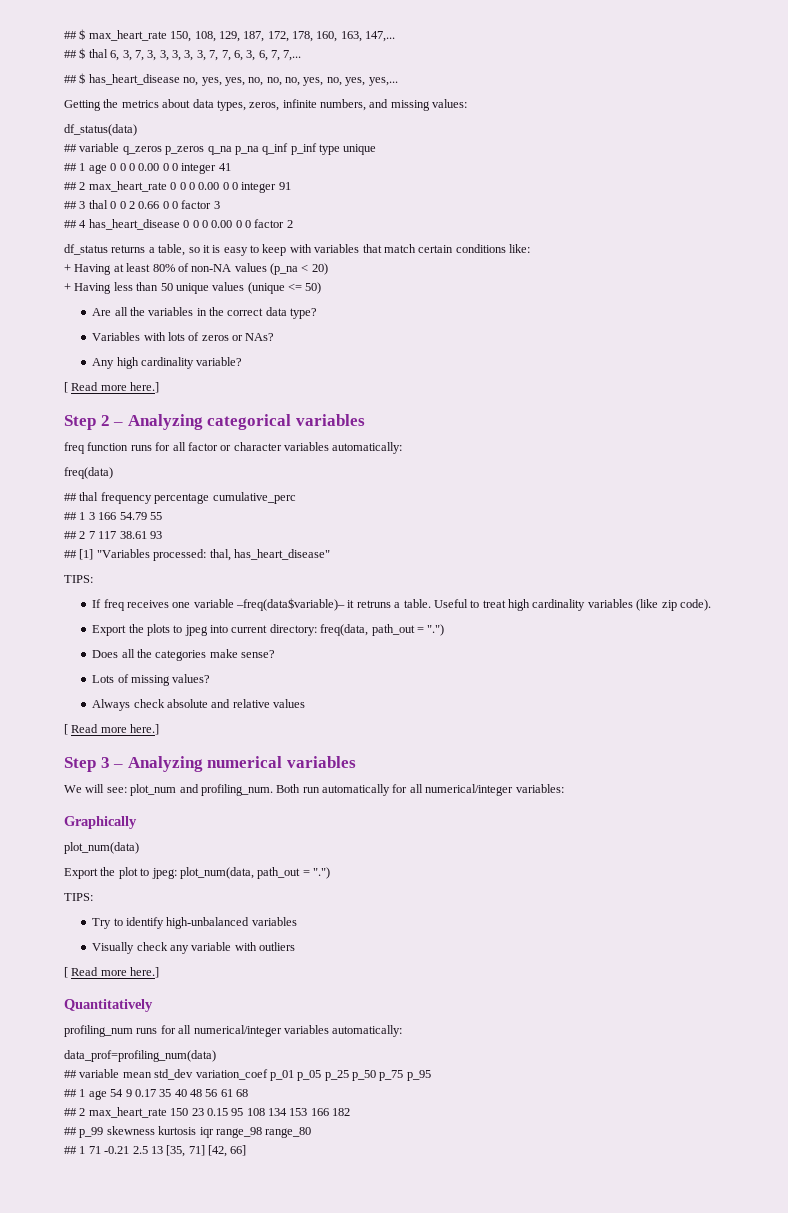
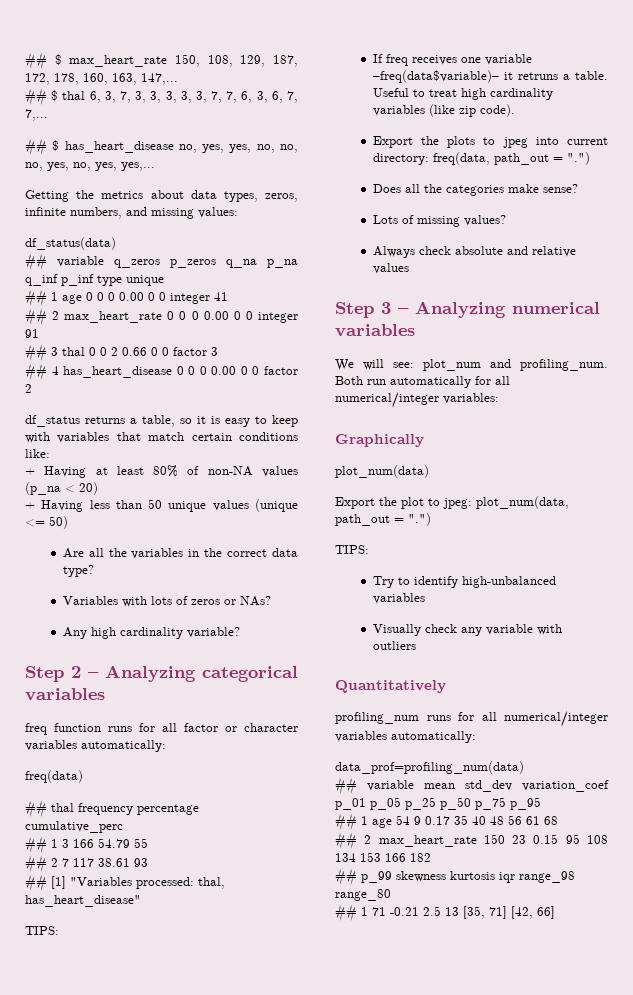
[64,382,160,393] // [ Read more here.] -> (240, 632) none
[64,724,160,735] // [ Read more here.] -> (409, 268) none
[64,967,160,978] // [ Read more here.] -> (416, 645) none

